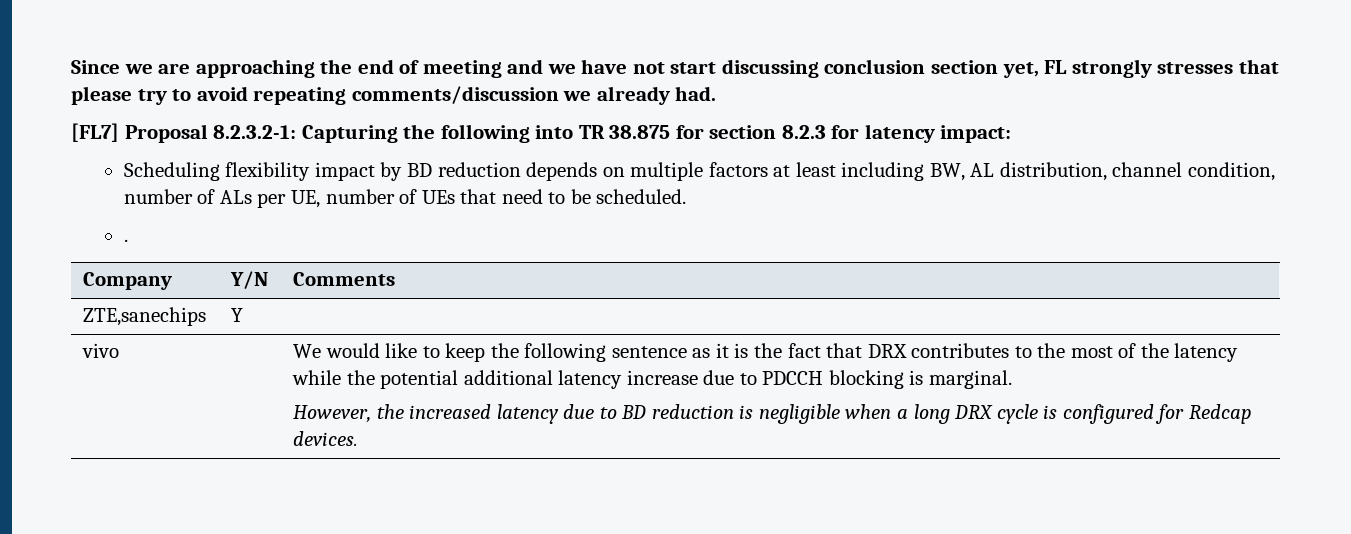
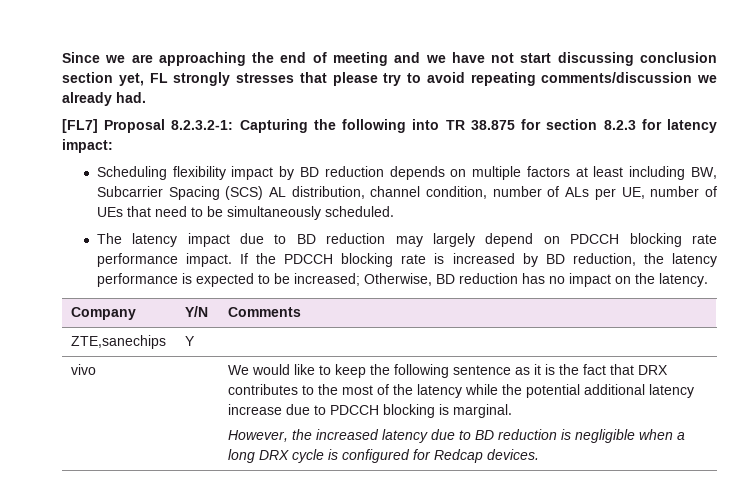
(965, 172) none -> [96,186,264,200] Subcarrier Spacing (SCS)
(591, 196) none -> [226,206,321,220] simultaneously
[123,239,128,242] . -> [96,233,717,247] [96,253,717,267] [96,273,708,287] The latency impact due to BD reduction may largely depend on PDCCH blocking rate performance impact. If the PDCCH blocking rate is increased by BD reduction, the latency performance is expected to be increased; Otherwise, BD reduction has no impact on the latency.

